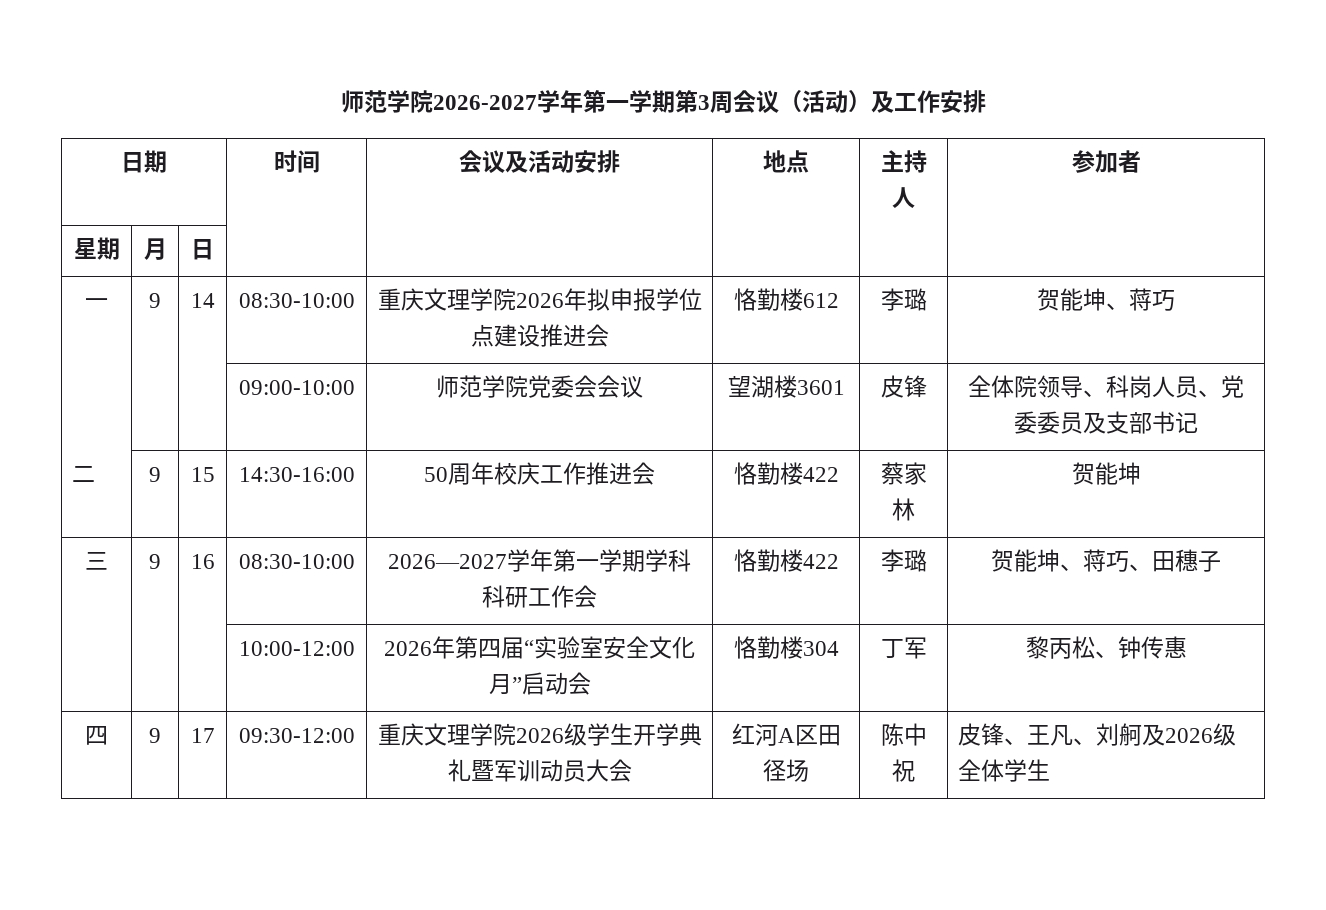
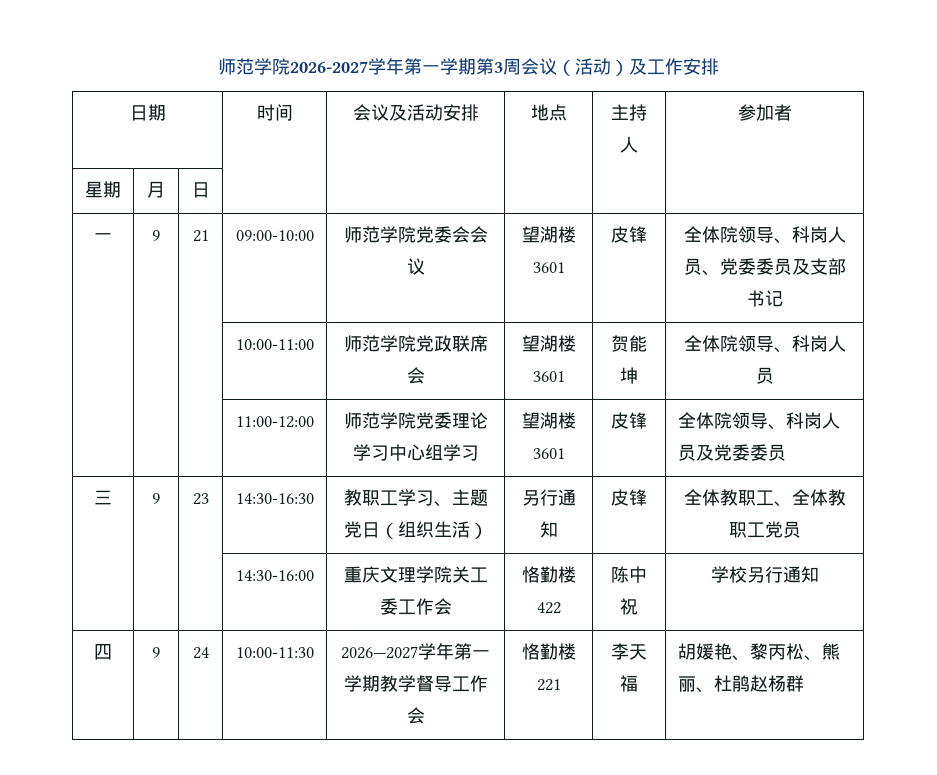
[190,293,215,308] [238,293,355,308] [377,288,702,311] [470,324,609,347] [733,288,839,311] [880,288,927,311] [1037,288,1175,311] 14 | 08:30-10:00 | 重庆文理学院2026年拟申报学位点建设推进会 | 恪勤楼612 | 李璐 | 贺能坤、蒋巧 // | | -> [192,230,209,242] 21
[72,466,96,482] [149,467,161,482] [190,467,215,482] [238,467,355,482] [424,462,655,485] [733,462,839,485] [880,462,927,485] [892,498,915,521] [1071,462,1141,485] [85,552,108,570] [149,554,161,569] [190,554,215,569] [238,554,355,569] [388,549,691,572] [482,585,597,608] [733,549,839,572] [880,549,927,572] [991,549,1221,572] [238,641,355,656] [384,636,695,659] [488,672,591,695] [733,636,839,659] [880,637,927,659] [1025,636,1187,659] [85,726,108,745] [149,728,161,743] [190,728,215,743] [238,728,355,743] [377,723,702,746] [447,759,632,782] [731,723,841,746] [763,759,809,782] [880,723,927,746] [892,759,915,782] [958,723,1237,746] [958,759,1051,782] 二 | 9 | 15 | 14:30-16:00 | 50周年校庆工作推进会 | 恪勤楼422 | 蔡家林 | 贺能坤 // 三 | 9 | 16 | 08:30-10:00 | 2026—2027学年第一学期学科科研工作会 | 恪勤楼422 | 李璐 | 贺能坤、蒋巧、田穗子 // | | | 10:00-12:00 | 2026年第四届“实验室安全文化月”启动会 | 恪勤楼304 | 丁军 | 黎丙松、钟传惠 // 四 | 9 | 17 | 09:30-12:00 | 重庆文理学院2026级学生开学典礼暨军训动员大会 | 红河A区田径场 | 陈中祝 | 皮锋、王凡、刘舸及2026级全体学生 -> [235,339,314,350] [343,335,488,352] [406,367,425,384] [521,335,576,352] [532,371,565,382] [611,335,647,352] [620,367,638,384] [683,335,846,353] [755,367,774,384] [235,416,314,428] [343,412,488,429] [352,444,479,461] [521,412,576,429] [532,448,565,459] [611,412,647,429] [677,412,840,430] [677,444,786,461] [94,490,112,505] [152,493,160,504] [192,493,209,505] [235,493,314,504] [343,489,488,507] [343,521,488,539] [521,489,576,506] [539,521,558,538] [611,489,647,506] [683,489,846,507] [728,521,801,538] [235,570,314,581] [343,566,488,583] [379,598,452,615] [521,566,576,583] [536,602,561,614] [611,566,647,583] [620,598,638,615] [710,566,819,583] [94,644,112,660] [152,647,160,658] [192,647,209,659] [235,647,314,658] [341,643,490,660] [343,675,488,692] [406,707,425,724] [521,643,576,660] [536,679,561,691] [611,643,647,660] [620,675,638,692] [677,643,840,661] [677,675,804,693] | | | 10:00-11:00 | 师范学院党政联席会 | 望湖楼3601 | 贺能坤 | 全体院领导、科岗人员 // | | | 11:00-12:00 | 师范学院党委理论学习中心组学习 | 望湖楼3601 | 皮锋 | 全体院领导、科岗人员及党委委员 // 三 | 9 | 23 | 14:30-16:30 | 教职工学习、主题党日（组织生活） | 另行通知 | 皮锋 | 全体教职工、全体教职工党员 // | | | 14:30-16:00 | 重庆文理学院关工委工作会 | 恪勤楼422 | 陈中祝 | 学校另行通知 // 四 | 9 | 24 | 10:00-11:30 | 2026—2027学年第一学期教学督导工作会 | 恪勤楼221 | 李天福 | 胡媛艳、黎丙松、熊丽、杜鹃赵杨群

